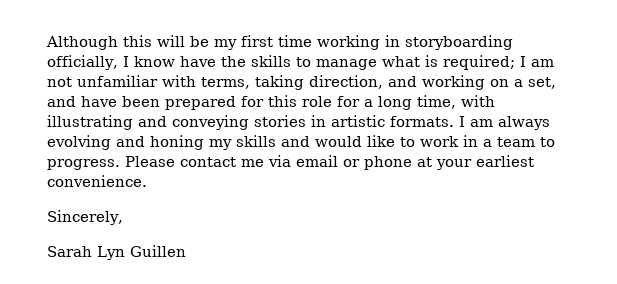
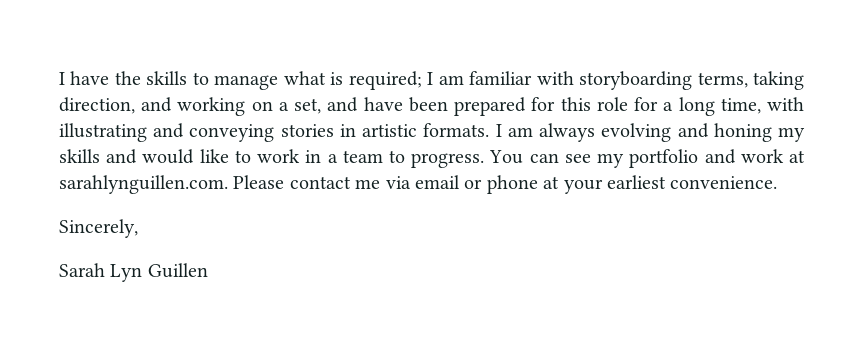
[46,35,513,50] [47,55,175,70] Although this will be my first time working in storyboarding officially, I know -> [59,72,65,85] I
[47,75,196,87] not unfamiliar with -> [469,71,693,90] familiar with storyboarding
(120, 164) none -> [489,149,805,168] [59,175,228,194] You can see my portfolio and work at sarahlynguillen.com.

